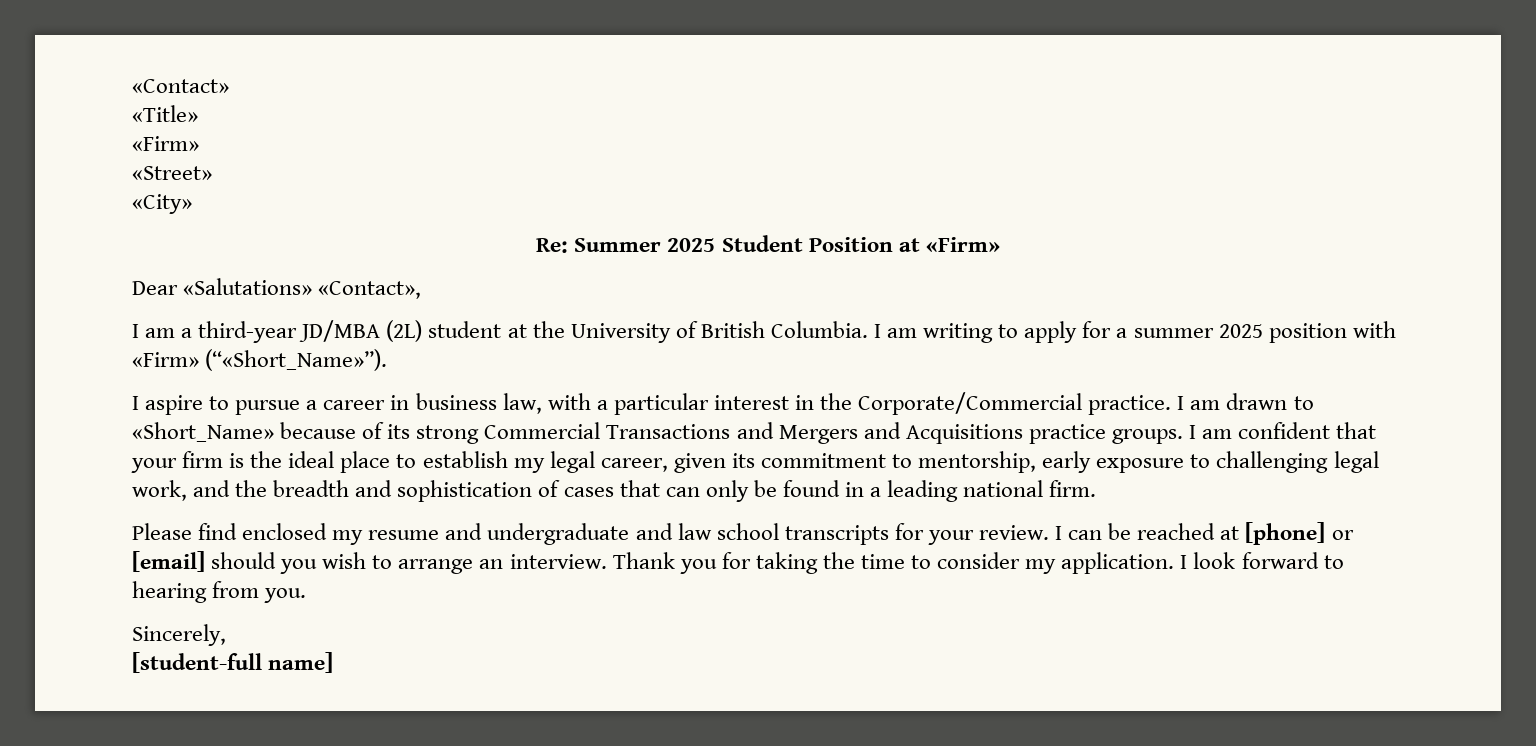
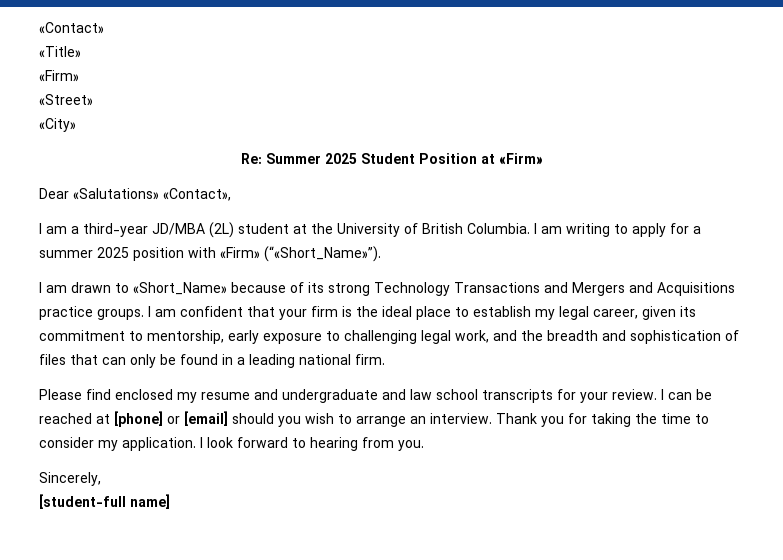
[145,392,1185,415] aspire to pursue a career in business law, with a particular interest in the Corporate/Commercial practice. I -> (42, 287) none
[484,422,601,439] Commercial -> [374,282,450,296] Technology
[563,487,614,497] cases -> [39,354,66,365] files

